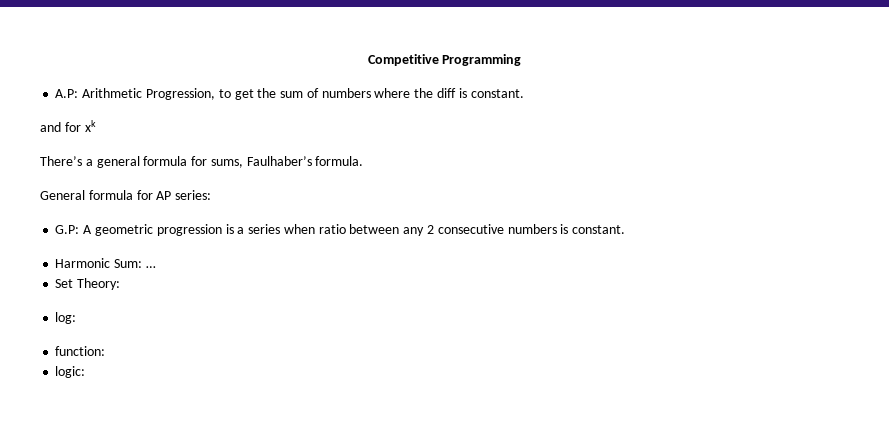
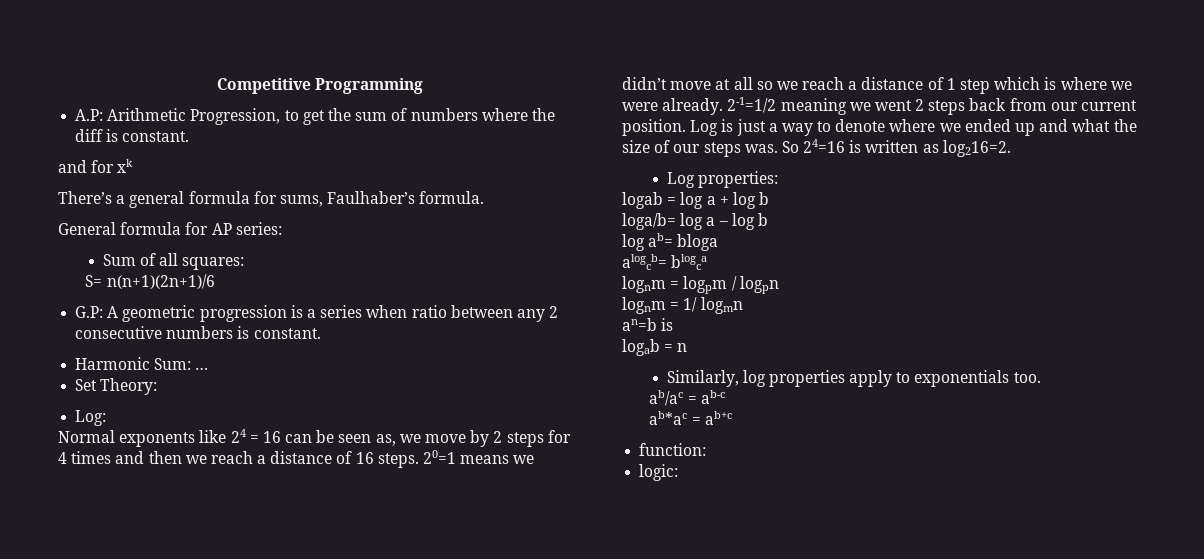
(212, 195) none -> [102,253,245,270] [85,274,215,289] // Sum of all squares: // S= n(n+1)(2n+1)/6
[55,312,77,324] log: -> [75,410,107,426] [58,429,571,447] [58,450,535,468] [622,77,1132,94] [622,97,1138,115] [622,119,1137,136] [622,139,1011,157] [666,171,778,188] [622,192,770,209] [622,213,768,230] [622,233,719,251] [622,254,708,270] [622,276,779,294] [622,297,743,314] [622,318,674,331] [622,339,688,356] [666,370,1041,387] [649,390,725,406] [649,411,732,425] Log: // Normal exponents like 24 = 16 can be seen as, we move by 2 steps for 4 times and then we reach a distance of 16 steps. 20=1 means we didn’t move at all so we reach a distance of 1 step which is where we were already. 2-1=1/2 meaning we went 2 steps back from our current position. Log is just a way to denote where we ended up and what the size of our steps was. So 24=16 is written as log216=2. // Log properties: // logab = log a + log b // loga/b= log a – log b // log ab= bloga // alogcb= blogca // lognm = logpm / logpn // lognm = 1/ logmn // an=b is // logab = n // Similarly, log properties apply to exponentials too. // ab/ac = ab-c // ab*ac = ab+c

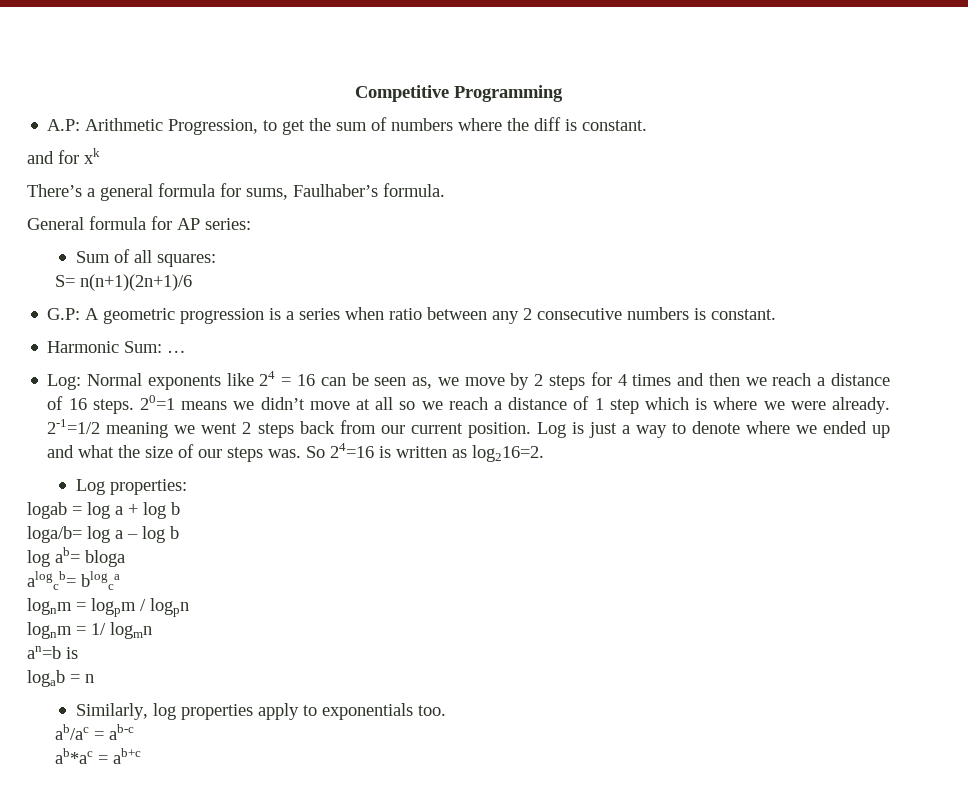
[75,378,158,395] // Set Theory: -> (187, 351) none
(107, 418) // -> (82, 382) none
[639,443,707,456] [639,464,679,481] // function: // logic: -> (142, 756) none

